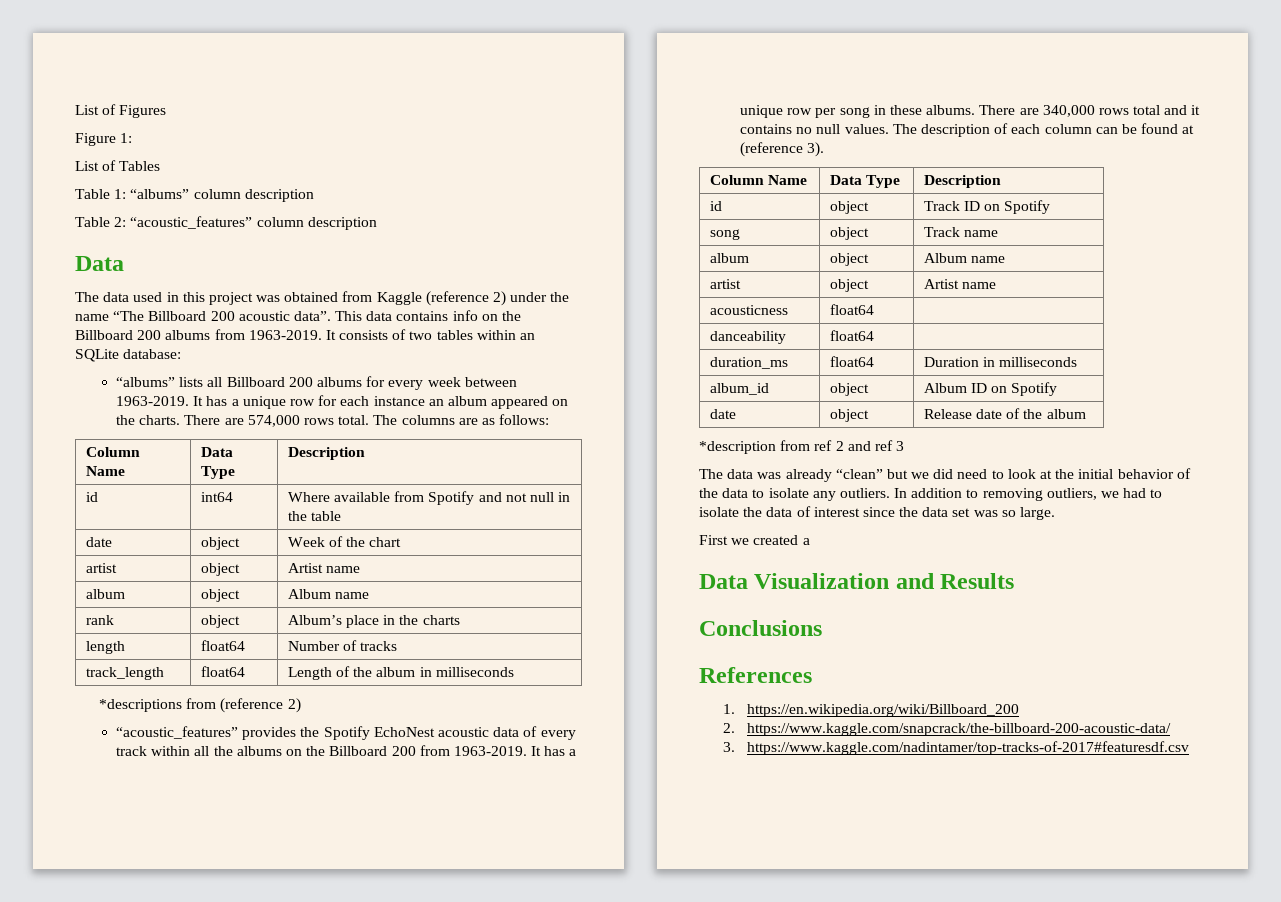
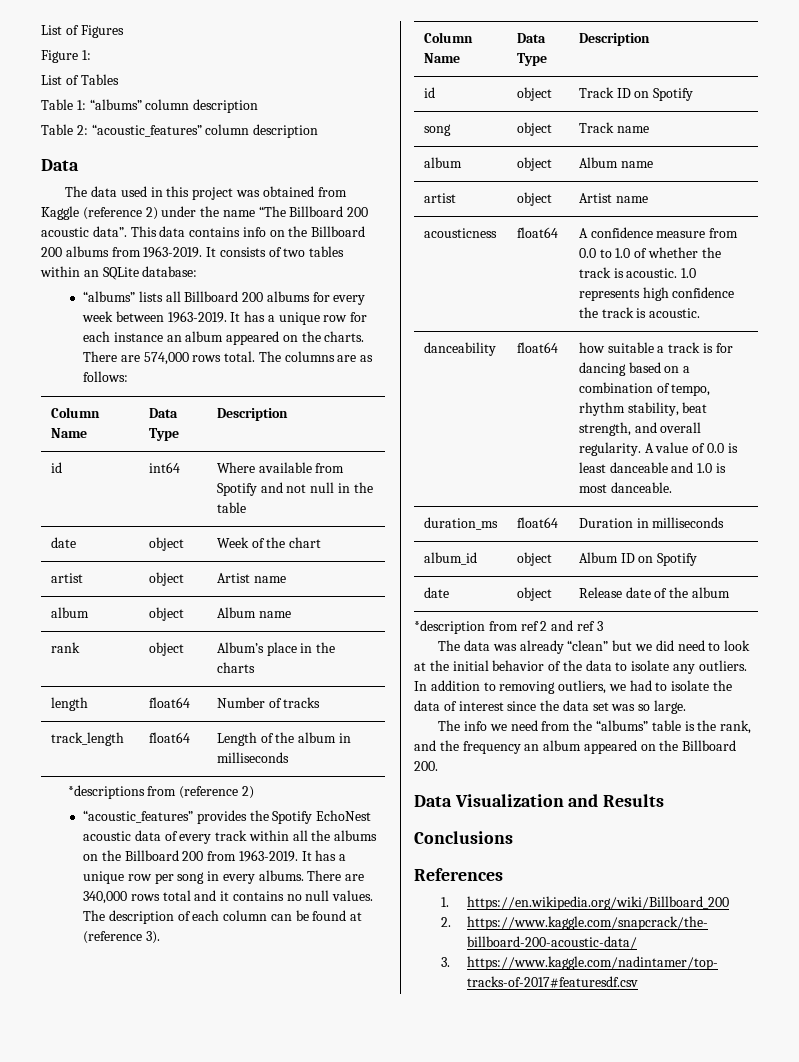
[889,105,922,115] these -> [222,874,255,884] every
[709,331,786,344] [829,330,874,341] // danceability | float64 | -> [578,227,739,238] [578,247,721,258] [578,267,697,278] [578,287,735,301] [578,307,701,318] [423,342,496,356] [516,342,558,353] [578,342,733,353] [578,362,691,376] [578,382,711,396] [578,402,708,416] [578,422,702,436] [578,442,738,456] [578,462,726,473] [578,482,672,493] A confidence measure from 0.0 to 1.0 of whether the track is acoustic. 1.0 represents high confidence the track is acoustic. // danceability | float64 | how suitable a track is for dancing based on a combination of tempo, rhythm stability, beat strength, and overall regularity. A value of 0.0 is least danceable and 1.0 is most danceable.
[699,535,810,545] First we created a -> [438,720,752,734] [414,740,737,754] [414,761,438,771] The info we need from the “albums” table is the rank, and the frequency an album appeared on the Billboard 200.

